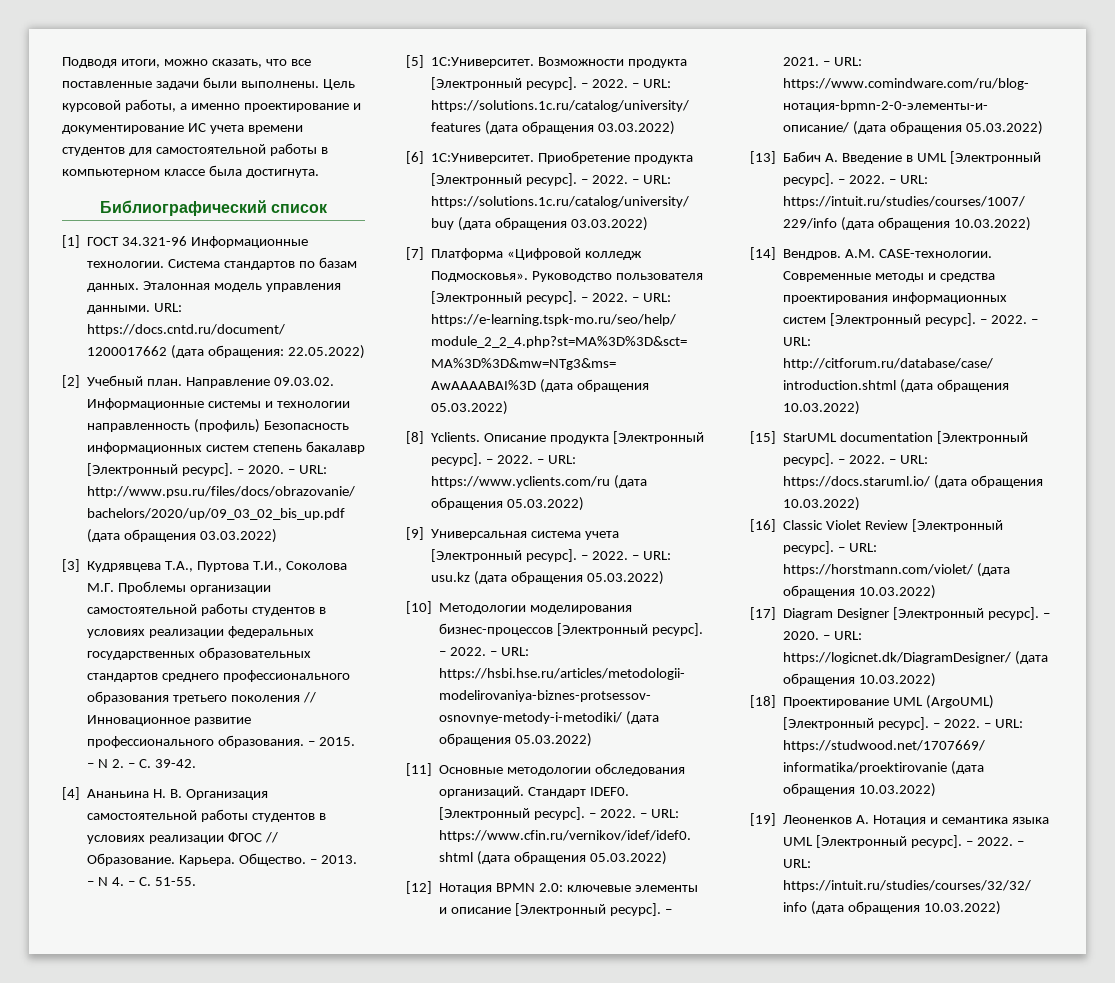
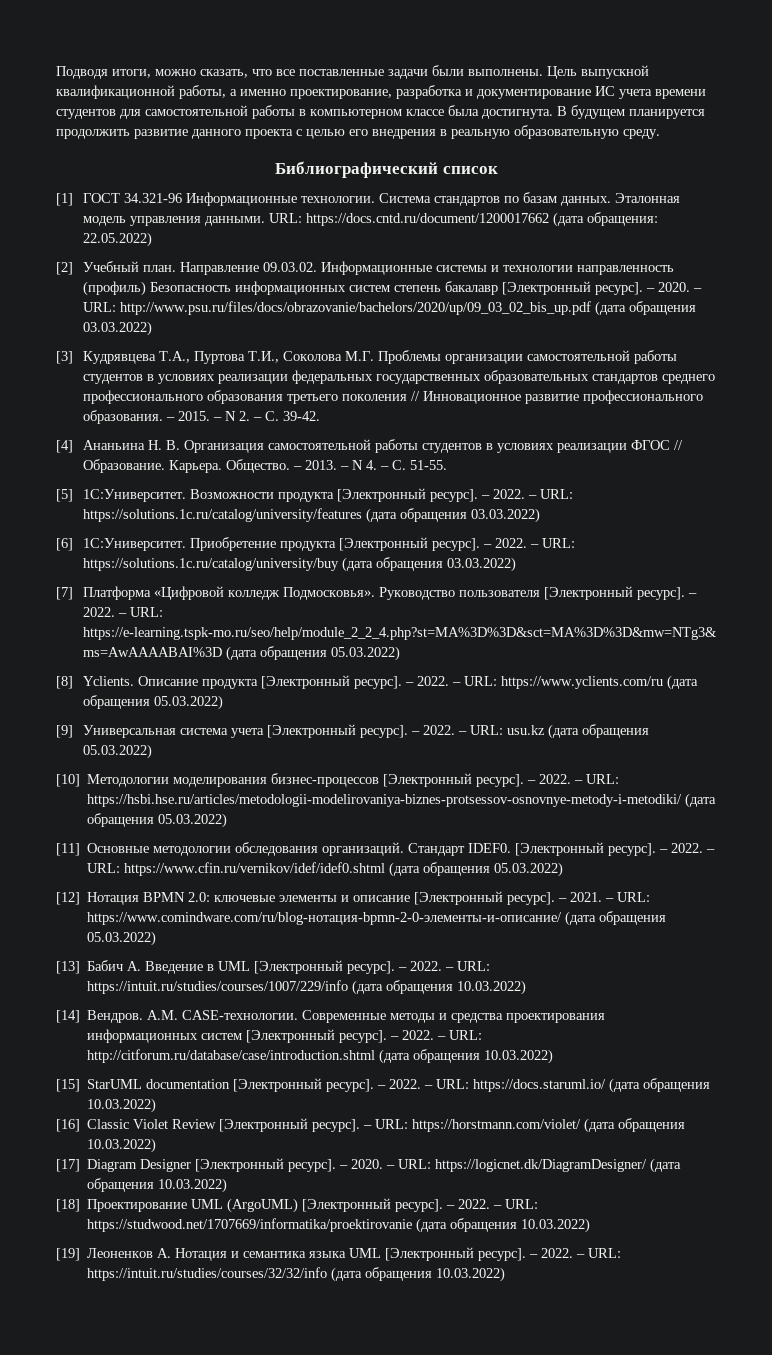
[62,100,121,112] курсовой -> [581,65,649,79] [56,85,175,99] выпускной квалификационной
[243,103,349,112] проектирование -> [290,85,462,99] проектирование, разработка
(319, 173) none -> [557,105,705,119] [56,125,660,139] В будущем планируется продолжить развитие данного проекта с целью его внедрения в реальную образовательную среду.

